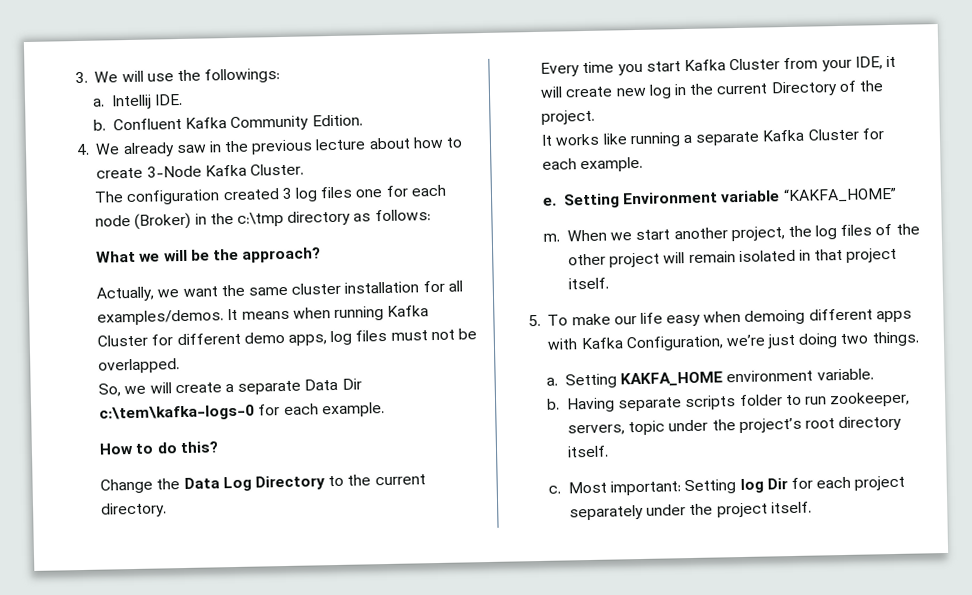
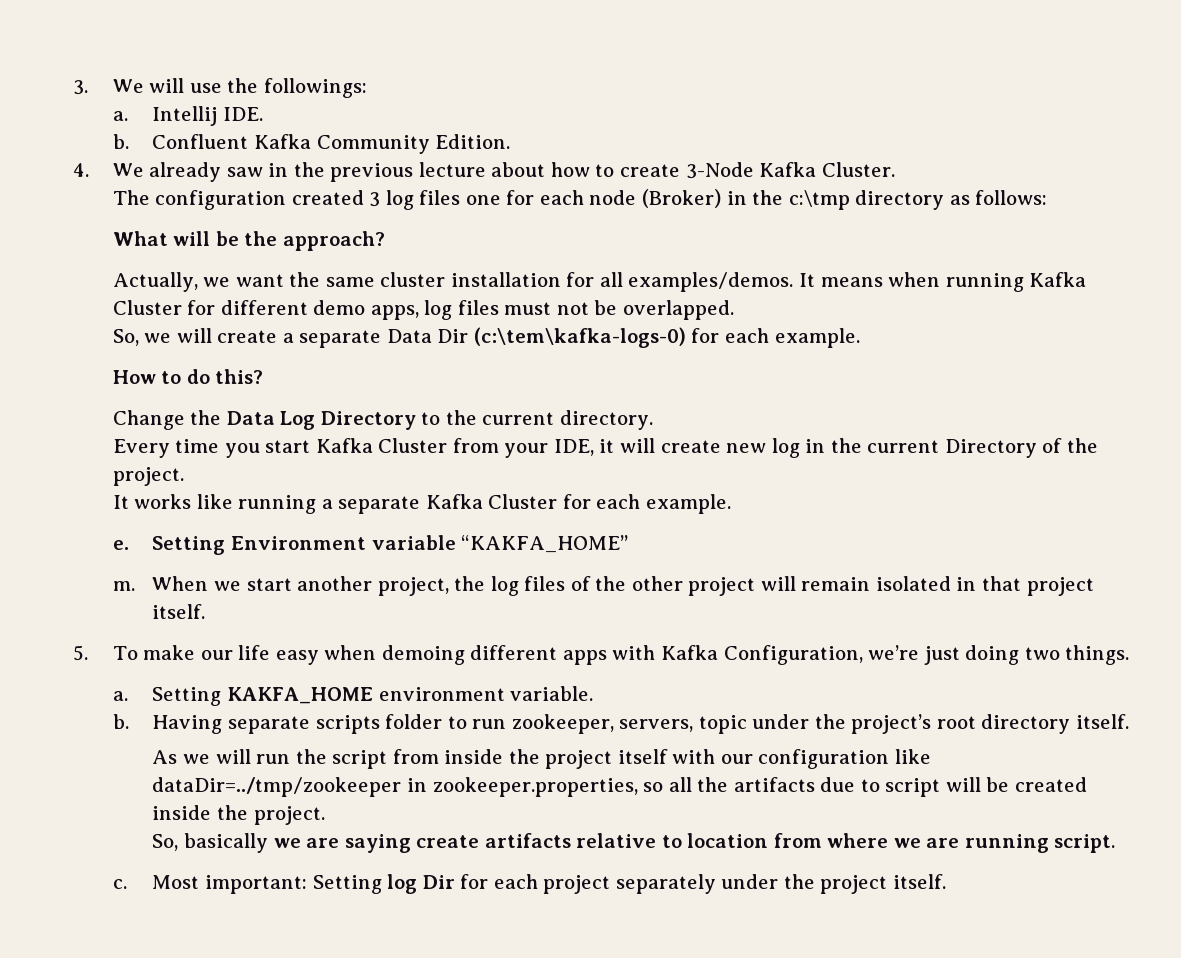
[139,253,161,262] we -> (168, 238) none
[99,404,256,422] c:\tem\kafka-logs-0 -> [473,327,686,348] (c:\tem\kafka-logs-0)
(609, 451) none -> [152,749,931,769] [152,777,1087,797] [152,805,325,825] [152,833,1116,853] // As we will run the script from inside the project itself with our configuration like dataDir=../tmp/zookeeper in zookeeper.properties, so all the artifacts due to script will be created inside the project. // So, basically we are saying create artifacts relative to location from where we are running script.

